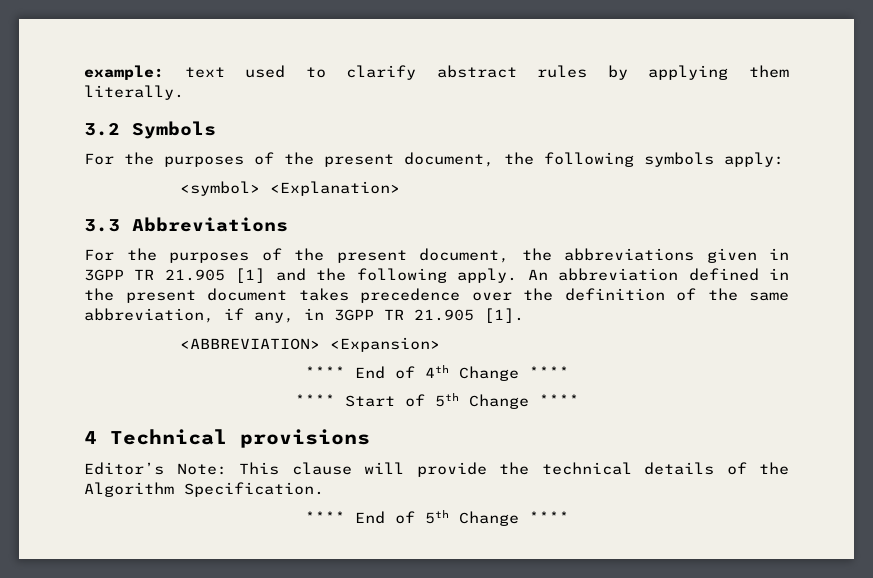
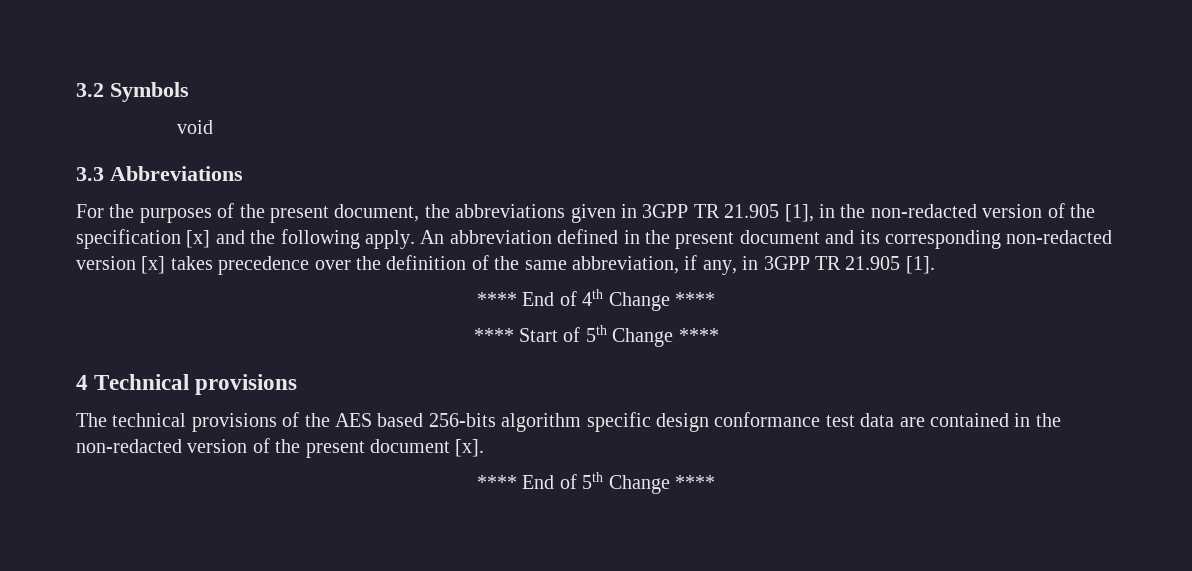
[84,65,789,80] [84,85,184,100] [84,121,216,139] [84,152,784,167] [180,181,401,196] example: text used to clarify abstract rules by applying them literally. // 3.2 Symbols // For the purposes of the present document, the following symbols apply: // <symbol> <Explanation> -> [76,82,189,102] [176,120,213,134] 3.2 Symbols // void
[235,268,266,283] [1] -> [784,203,1095,222] [76,229,211,249] [1], in the non-redacted version of the specification [x]
(287, 294) none -> [825,230,1113,249] [76,256,166,274] and its corresponding non-redacted version [x]
[180,337,441,352] // <ABBREVIATION> <Expansion> -> (935, 265) none
[84,462,789,477] [84,482,324,497] Editor’s Note: This clause will provide the technical details of the Algorithm Specification. -> [76,412,1061,432] [76,438,485,458] The technical provisions of the AES based 256-bits algorithm specific design conformance test data are contained in the non-redacted version of the present document [x].

